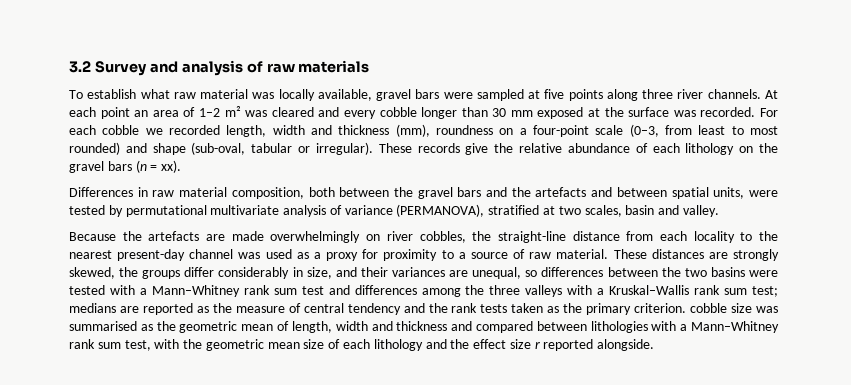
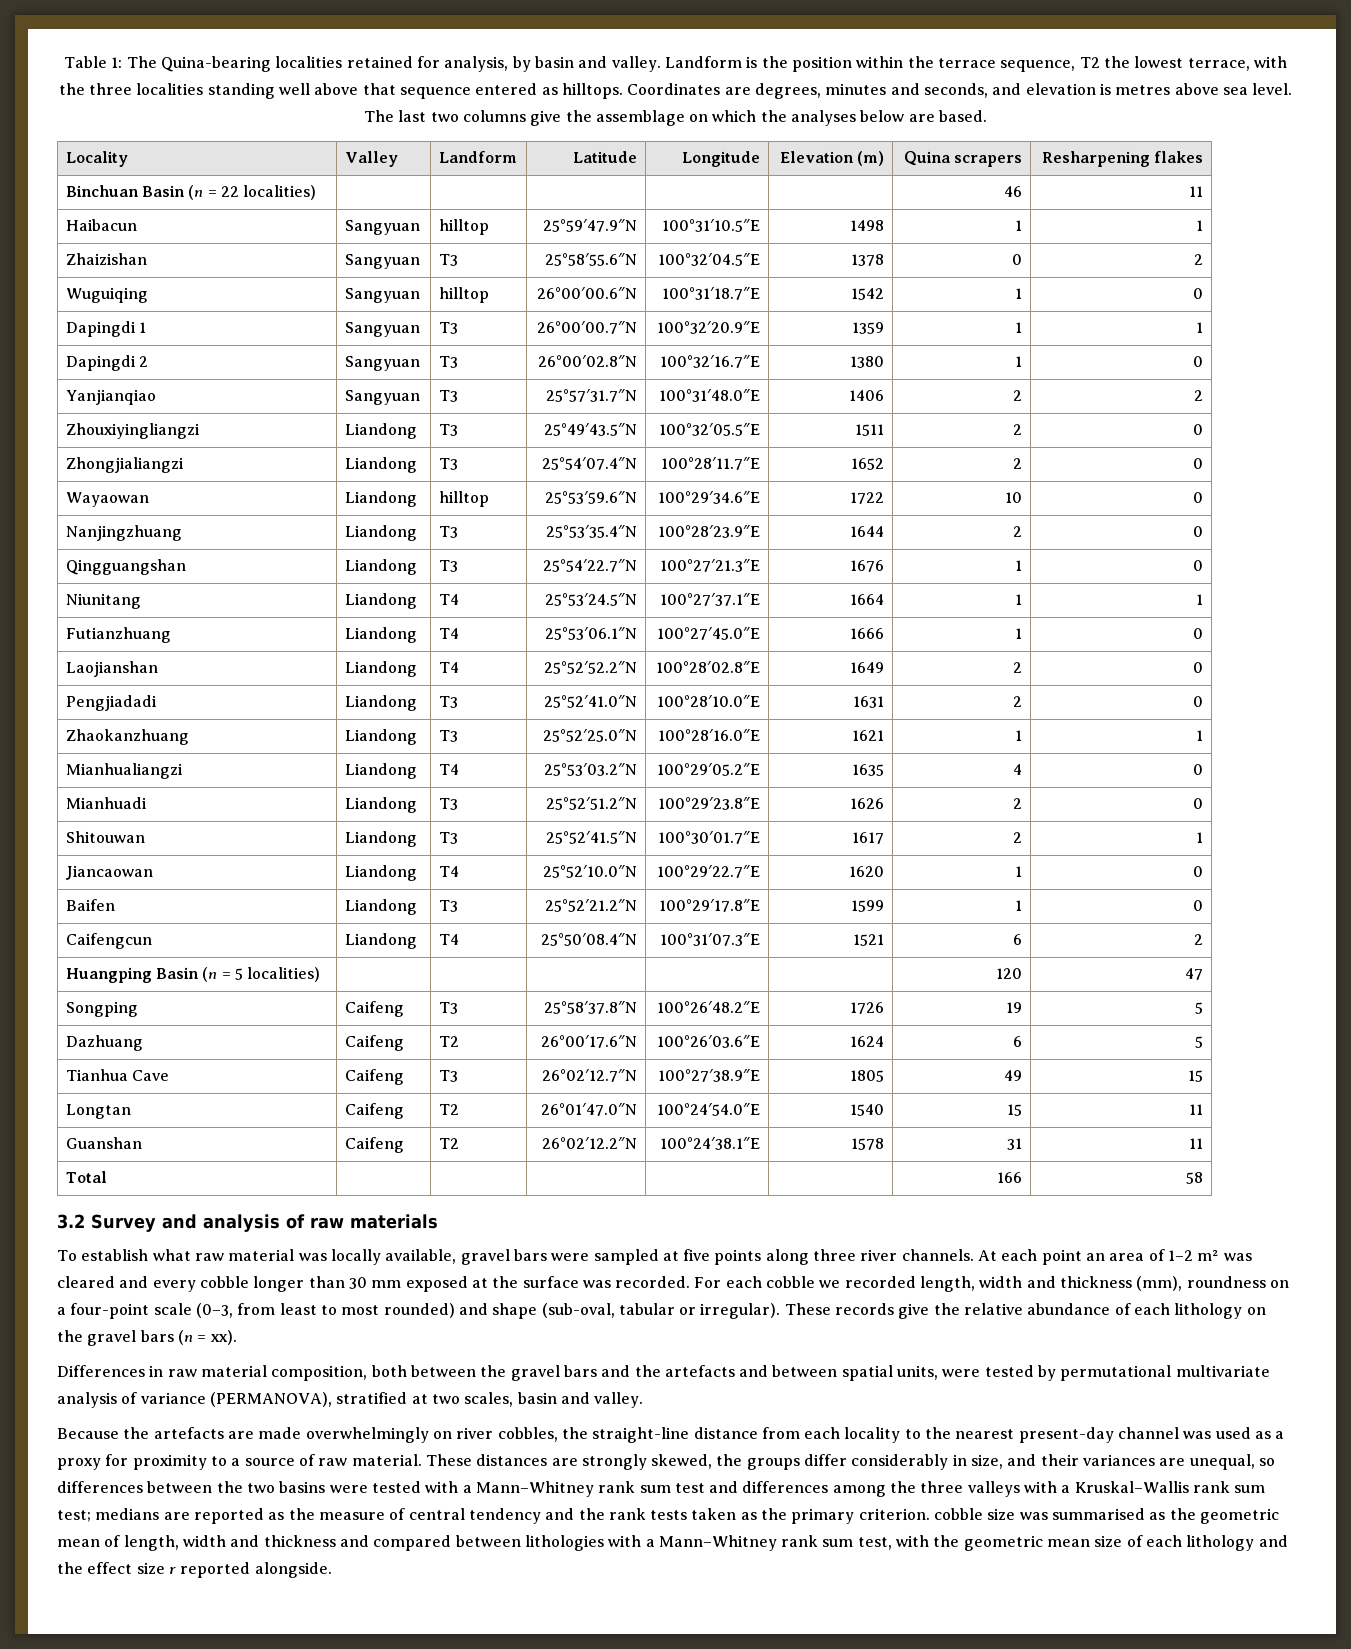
(69, 67) none -> [64,56,1287,72] [58,83,1293,99] [363,110,988,126] [65,151,128,167] [344,151,398,167] [438,151,517,163] [573,151,638,163] [682,151,761,167] [779,151,885,166] [903,151,1023,167] [1041,151,1204,167] [65,185,317,200] [1004,186,1023,197] [1189,186,1204,197] [65,219,137,231] [344,220,420,235] [438,219,489,235] [543,219,638,232] [662,219,761,232] [850,220,885,231] [1015,220,1023,231] [1196,220,1204,231] [65,253,147,265] [344,254,420,269] [438,254,458,266] [545,253,638,266] [658,253,761,266] [851,254,885,266] [1012,254,1023,265] [1194,254,1204,265] [65,287,148,303] [344,288,420,303] [438,287,489,303] [537,287,638,299] [662,287,761,300] [851,288,885,300] [1015,288,1023,299] [1193,288,1204,299] [65,321,147,337] [344,322,420,337] [438,322,458,334] [537,321,638,334] [657,321,761,334] [852,322,885,334] [1015,322,1023,333] [1196,322,1204,333] [65,355,149,371] [344,356,420,371] [438,356,458,368] [538,355,638,367] [660,355,761,368] [850,356,885,368] [1015,356,1023,367] [1193,356,1204,367] [65,389,156,405] [344,390,420,405] [438,390,458,402] [546,389,638,402] [659,389,761,402] [849,390,885,401] [1013,390,1023,401] [1194,390,1204,401] [65,423,200,439] [344,423,417,439] [438,424,458,436] [544,423,638,436] [659,423,761,436] [855,424,885,436] [1013,424,1023,435] [1193,424,1204,435] [65,457,184,473] [344,457,417,473] [438,458,458,470] [542,457,638,470] [661,457,761,470] [851,458,885,470] [1013,458,1023,469] [1193,458,1204,469] [65,492,149,507] [344,491,417,507] [438,491,489,507] [545,491,638,504] [658,491,761,504] [850,492,885,504] [1005,492,1023,503] [1193,492,1204,503] [65,525,182,541] [344,525,417,541] [438,526,458,538] [546,525,638,538] [658,525,761,538] [850,526,885,537] [1013,526,1023,537] [1193,526,1204,537] [65,559,186,575] [344,559,417,575] [438,560,458,572] [543,559,638,572] [660,559,761,572] [850,560,885,572] [1015,560,1023,571] [1193,560,1204,571] [65,593,141,609] [344,593,417,609] [438,594,459,605] [545,593,638,606] [660,593,761,606] [850,594,885,605] [1015,594,1023,605] [1196,594,1204,605] [65,627,171,643] [344,627,417,643] [438,628,459,639] [545,627,638,640] [657,627,761,640] [850,628,885,639] [1015,628,1023,639] [1193,628,1204,639] [65,661,158,677] [344,661,417,677] [438,662,459,673] [544,661,638,674] [656,661,761,673] [850,662,885,673] [1013,662,1023,673] [1193,662,1204,673] [65,695,157,711] [344,695,417,711] [438,696,458,708] [544,695,638,708] [657,695,761,707] [853,696,885,708] [1013,696,1023,707] [1193,696,1204,707] [65,729,189,745] [344,729,417,745] [438,730,458,742] [543,729,638,742] [658,729,761,741] [852,730,885,741] [1015,730,1023,741] [1196,730,1204,741] [65,763,183,779] [344,763,417,779] [438,764,459,775] [544,763,638,776] [657,763,761,776] [852,764,885,776] [1013,764,1023,775] [1193,764,1204,775] [65,797,147,809] [344,797,417,813] [438,798,458,810] [546,797,638,810] [658,797,761,810] [850,798,885,809] [1013,798,1023,809] [1193,798,1204,809] [65,831,145,843] [344,831,417,847] [438,832,458,844] [546,831,638,844] [658,831,761,844] [852,832,885,844] [1013,832,1023,843] [1196,832,1204,843] [65,865,153,880] [344,865,417,881] [438,866,459,877] [543,865,638,878] [657,865,761,878] [849,866,885,877] [1015,866,1023,877] [1193,866,1204,877] [65,899,115,911] [344,899,417,915] [438,900,458,912] [545,899,638,912] [659,899,761,912] [851,900,885,912] [1015,900,1023,911] [1193,900,1204,911] [65,933,152,949] [344,933,417,949] [438,934,459,945] [541,933,638,946] [660,933,761,946] [853,934,885,946] [1013,934,1023,945] [1194,934,1204,945] [65,967,321,983] [996,968,1023,979] [1185,968,1204,980] [65,1001,138,1017] [344,1001,404,1017] [438,1002,458,1014] [544,1001,638,1014] [657,1001,761,1013] [850,1002,885,1014] [1006,1002,1023,1013] [1195,1002,1204,1014] [65,1035,143,1051] [344,1035,404,1051] [438,1036,459,1047] [541,1035,638,1048] [657,1035,761,1048] [850,1036,885,1047] [1013,1036,1023,1047] [1195,1036,1204,1048] [65,1069,170,1081] [344,1069,404,1085] [438,1070,458,1082] [542,1069,638,1082] [658,1069,761,1082] [850,1070,885,1082] [1004,1070,1023,1081] [1188,1070,1204,1082] [65,1104,131,1119] [344,1103,404,1119] [438,1104,459,1115] [541,1103,638,1116] [657,1103,761,1116] [850,1104,885,1116] [1007,1104,1023,1116] [1189,1104,1204,1115] [65,1137,142,1149] [344,1137,404,1153] [438,1138,459,1149] [542,1137,638,1149] [660,1137,761,1150] [851,1138,885,1150] [1007,1138,1023,1150] [1189,1138,1204,1149] [65,1171,107,1183] [997,1172,1023,1183] [1186,1172,1204,1184] Table 1: The Quina-bearing localities retained for analysis, by basin and valley. Landform is the position within the terrace sequence, T2 the lowest terrace, with the three localities standing well above that sequence entered as hilltops. Coordinates are degrees, minutes and seconds, and elevation is metres above sea level. The last two columns give the assemblage on which the analyses below are based. // Locality | Valley | Landform | Latitude | Longitude | Elevation (m) | Quina scrapers | Resharpening flakes // Binchuan Basin (n = 22 localities) | | | | | | 46 | 11 // Haibacun | Sangyuan | hilltop | 25°59′47.9″N | 100°31′10.5″E | 1498 | 1 | 1 // Zhaizishan | Sangyuan | T3 | 25°58′55.6″N | 100°32′04.5″E | 1378 | 0 | 2 // Wuguiqing | Sangyuan | hilltop | 26°00′00.6″N | 100°31′18.7″E | 1542 | 1 | 0 // Dapingdi 1 | Sangyuan | T3 | 26°00′00.7″N | 100°32′20.9″E | 1359 | 1 | 1 // Dapingdi 2 | Sangyuan | T3 | 26°00′02.8″N | 100°32′16.7″E | 1380 | 1 | 0 // Yanjianqiao | Sangyuan | T3 | 25°57′31.7″N | 100°31′48.0″E | 1406 | 2 | 2 // Zhouxiyingliangzi | Liandong | T3 | 25°49′43.5″N | 100°32′05.5″E | 1511 | 2 | 0 // Zhongjialiangzi | Liandong | T3 | 25°54′07.4″N | 100°28′11.7″E | 1652 | 2 | 0 // Wayaowan | Liandong | hilltop | 25°53′59.6″N | 100°29′34.6″E | 1722 | 10 | 0 // Nanjingzhuang | Liandong | T3 | 25°53′35.4″N | 100°28′23.9″E | 1644 | 2 | 0 // Qingguangshan | Liandong | T3 | 25°54′22.7″N | 100°27′21.3″E | 1676 | 1 | 0 // Niunitang | Liandong | T4 | 25°53′24.5″N | 100°27′37.1″E | 1664 | 1 | 1 // Futianzhuang | Liandong | T4 | 25°53′06.1″N | 100°27′45.0″E | 1666 | 1 | 0 // Laojianshan | Liandong | T4 | 25°52′52.2″N | 100°28′02.8″E | 1649 | 2 | 0 // Pengjiadadi | Liandong | T3 | 25°52′41.0″N | 100°28′10.0″E | 1631 | 2 | 0 // Zhaokanzhuang | Liandong | T3 | 25°52′25.0″N | 100°28′16.0″E | 1621 | 1 | 1 // Mianhualiangzi | Liandong | T4 | 25°53′03.2″N | 100°29′05.2″E | 1635 | 4 | 0 // Mianhuadi | Liandong | T3 | 25°52′51.2″N | 100°29′23.8″E | 1626 | 2 | 0 // Shitouwan | Liandong | T3 | 25°52′41.5″N | 100°30′01.7″E | 1617 | 2 | 1 // Jiancaowan | Liandong | T4 | 25°52′10.0″N | 100°29′22.7″E | 1620 | 1 | 0 // Baifen | Liandong | T3 | 25°52′21.2″N | 100°29′17.8″E | 1599 | 1 | 0 // Caifengcun | Liandong | T4 | 25°50′08.4″N | 100°31′07.3″E | 1521 | 6 | 2 // Huangping Basin (n = 5 localities) | | | | | | 120 | 47 // Songping | Caifeng | T3 | 25°58′37.8″N | 100°26′48.2″E | 1726 | 19 | 5 // Dazhuang | Caifeng | T2 | 26°00′17.6″N | 100°26′03.6″E | 1624 | 6 | 5 // Tianhua Cave | Caifeng | T3 | 26°02′12.7″N | 100°27′38.9″E | 1805 | 49 | 15 // Longtan | Caifeng | T2 | 26°01′47.0″N | 100°24′54.0″E | 1540 | 15 | 11 // Guanshan | Caifeng | T2 | 26°02′12.2″N | 100°24′38.1″E | 1578 | 31 | 11 // Total | | | | | | 166 | 58 //

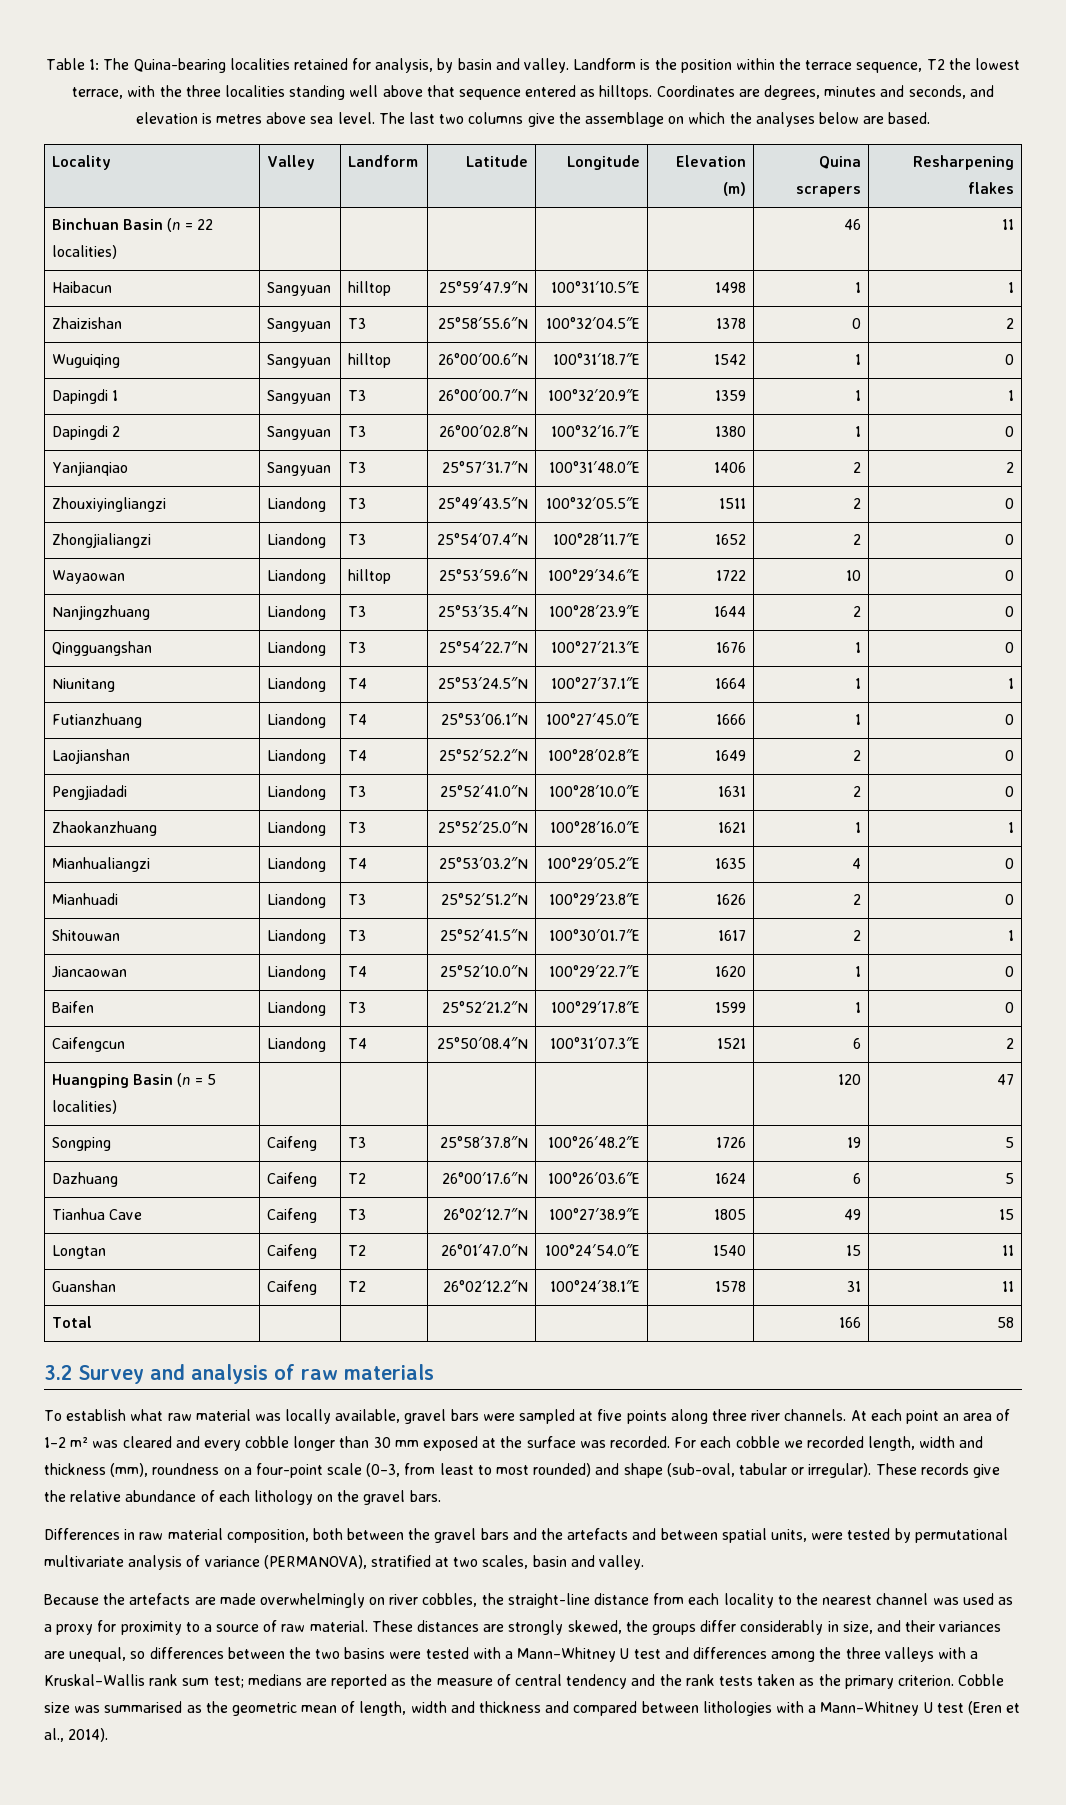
[140,1330,237,1345] bars (n = xx). -> [409,1490,441,1502] bars.
[1018,1427,1114,1443] present-day -> (873, 1600) none
[598,1481,671,1493] rank sum -> [620,1648,630,1659] U
[934,1508,984,1520] cobble -> [958,1674,1005,1686] Cobble
[781,1535,1288,1551] [57,1562,332,1578] rank sum test, with the geometric mean size of each lithology and the effect size r reported alongside. -> [923,1701,1021,1715] [44,1728,109,1742] U test (Eren et al., 2014).

